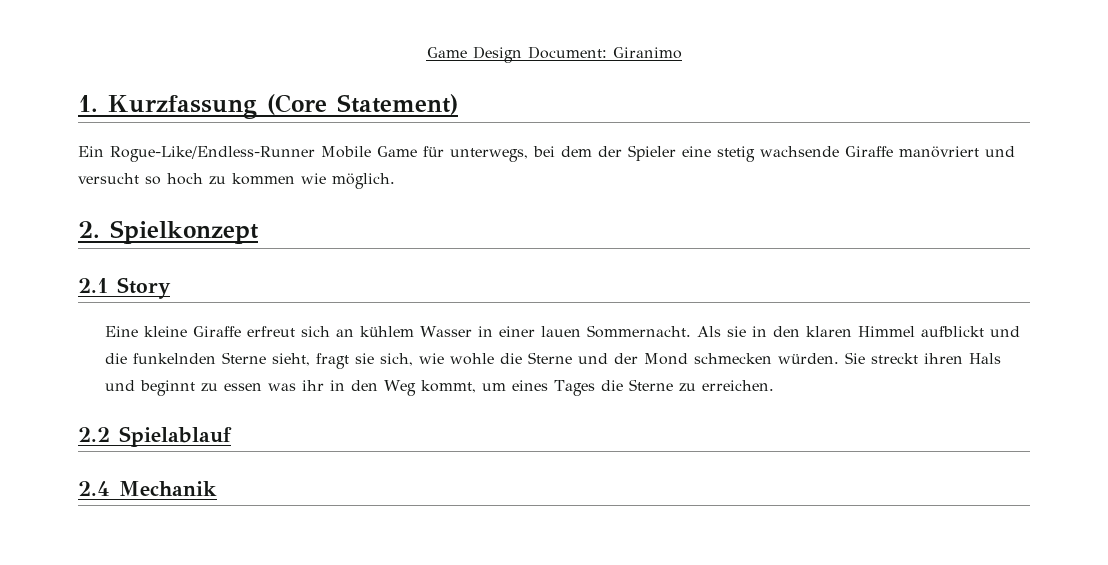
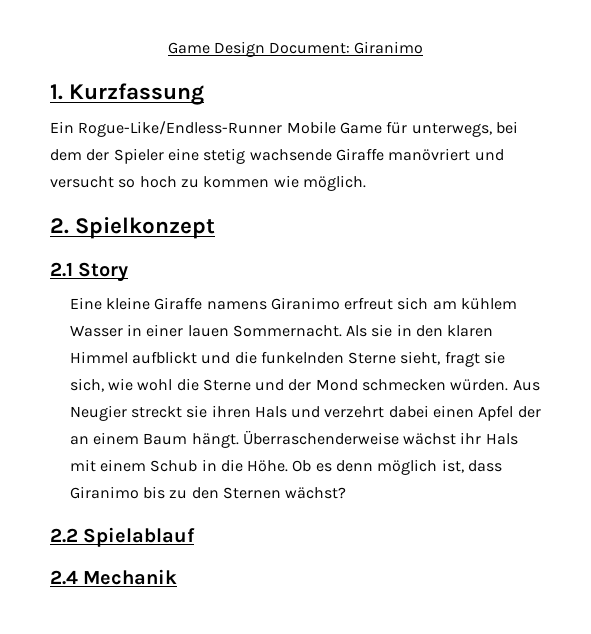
[267,94,458,115] (Core Statement) -> (205, 94) none
(241, 331) none -> [206,297,340,310] namens Giranimo
[335,329,354,337] an -> [432,301,457,310] am
[449,353,494,365] wohle -> [137,379,173,391] wohl
[844,352,1001,364] [104,379,774,396] Sie streckt ihren Hals und beginnt zu essen was ihr in den Weg kommt, um eines Tages die Sterne zu erreichen. -> [512,379,540,391] [69,405,541,421] [69,430,518,448] [69,459,503,475] [69,486,347,499] Aus Neugier streckt sie ihren Hals und verzehrt dabei einen Apfel der an einem Baum hängt. Überraschenderweise wächst ihr Hals mit einem Schub in die Höhe. Ob es denn möglich ist, dass Giranimo bis zu den Sternen wächst?

